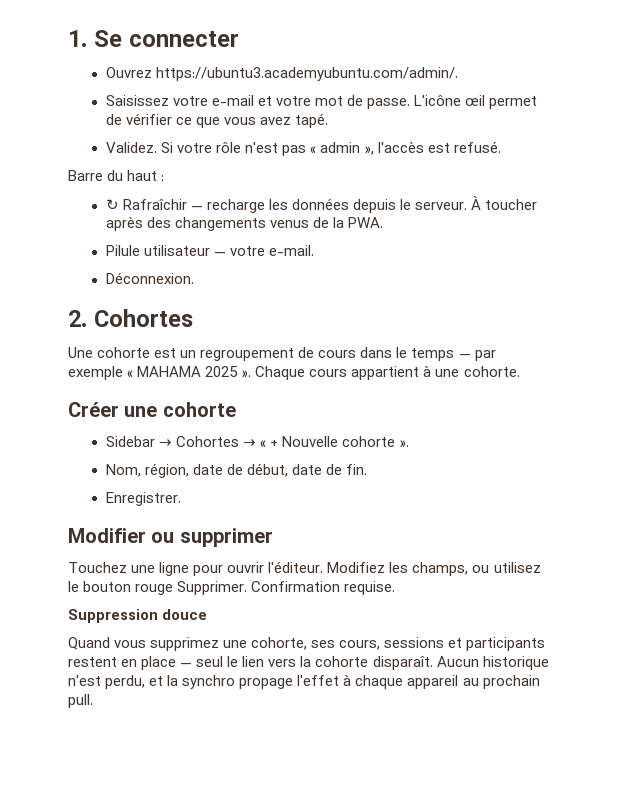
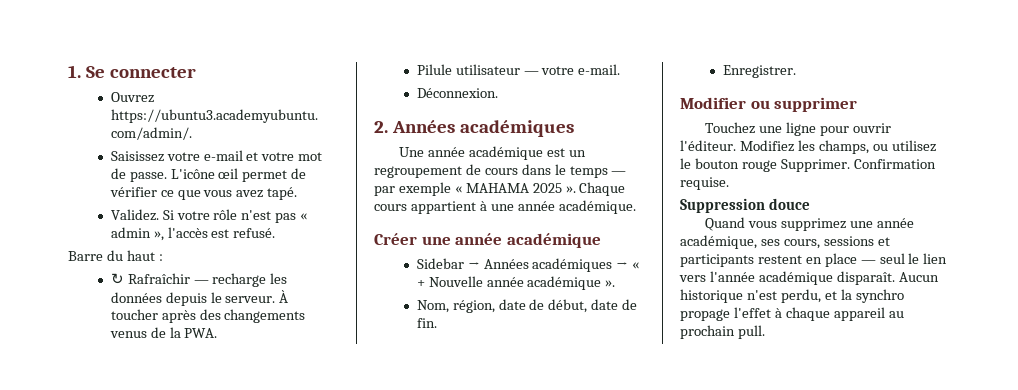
[94,309,194,327] Cohortes -> [391,120,574,137] Années académiques
[97,347,151,358] cohorte -> [427,146,543,160] année académique
[463,366,520,377] cohorte. -> [517,200,636,214] année académique.
[162,402,236,417] cohorte -> [455,233,601,248] année académique
[175,436,239,447] Cohortes -> [483,258,613,272] Années académiques
[342,436,396,447] cohorte -> [486,276,602,290] année académique
[251,637,308,650] cohorte, -> [876,218,914,228] [680,235,757,249] année académique,
[300,656,369,667] la cohorte -> [709,271,833,285] l'année académique

